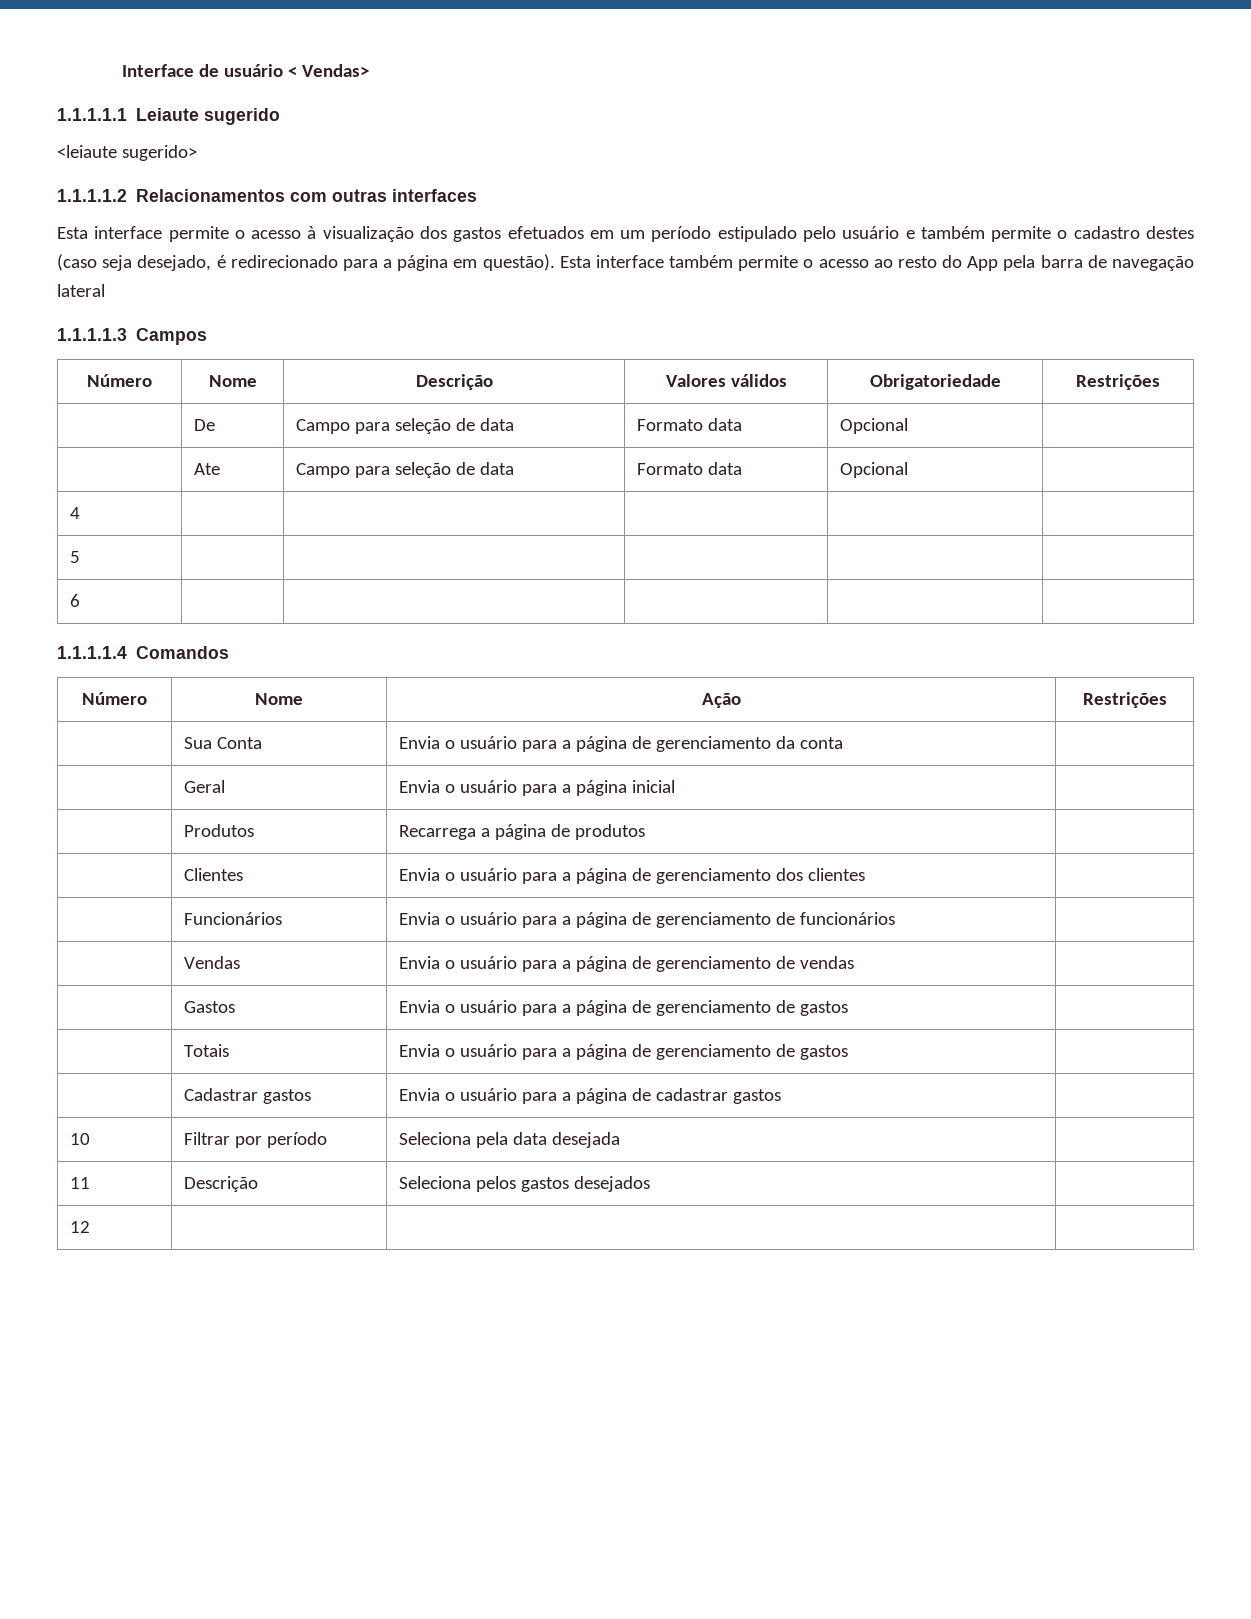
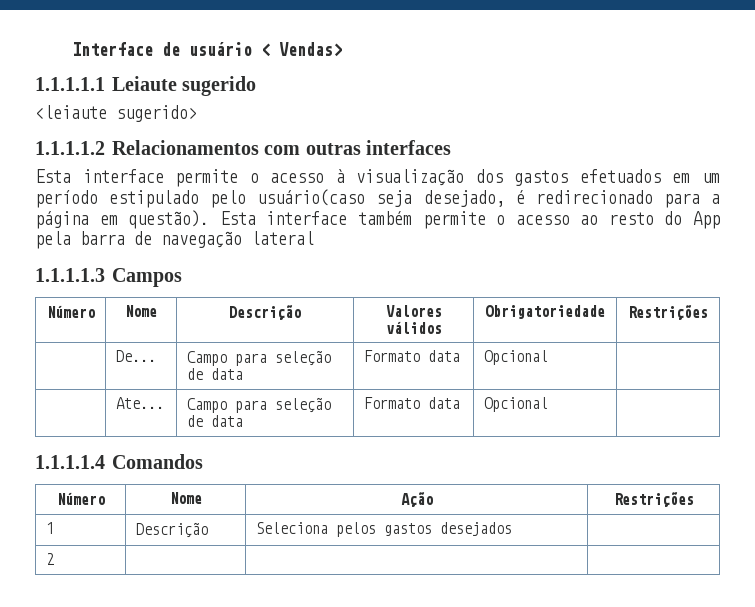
[842,226,1195,242] [57,254,97,271] usuário e também permite o cadastro destes (caso -> [257,189,366,206] usuário(caso
[193,419,215,431] De -> [115,350,156,362] De...
[193,463,220,475] [295,462,514,478] [636,462,742,475] [839,462,908,478] [69,507,80,519] [69,551,80,563] [69,594,80,607] Ate | Campo para seleção de data | Formato data | Opcional | // 4 | | | | | // 5 | | | | | // 6 | | | | | -> [115,397,164,409] [186,397,331,413] [186,415,243,427] [363,397,460,409] [483,397,548,412] Ate... | Campo para seleção de data | Formato data | Opcional |
[183,737,262,749] [398,736,843,752] [183,780,225,793] [398,780,675,796] [183,824,254,837] [398,824,645,840] [183,868,243,881] [398,868,865,884] [183,912,282,925] [398,912,895,928] [183,956,240,969] [398,956,854,972] [183,1001,235,1013] [398,1000,848,1016] [183,1044,229,1057] [398,1044,848,1060] [183,1088,311,1104] [398,1088,781,1104] [69,1133,90,1145] [183,1132,327,1148] [398,1132,620,1148] [69,1177,90,1189] | Sua Conta | Envia o usuário para a página de gerenciamento da conta | // | Geral | Envia o usuário para a página inicial | // | Produtos | Recarrega a página de produtos | // | Clientes | Envia o usuário para a página de gerenciamento dos clientes | // | Funcionários | Envia o usuário para a página de gerenciamento de funcionários | // | Vendas | Envia o usuário para a página de gerenciamento de vendas | // | Gastos | Envia o usuário para a página de gerenciamento de gastos | // | Totais | Envia o usuário para a página de gerenciamento de gastos | // | Cadastrar gastos | Envia o usuário para a página de cadastrar gastos | // 10 | Filtrar por período | Seleciona pela data desejada | // 11 -> [45,522,54,534] 1
[69,1221,90,1233] 12 -> [45,553,54,565] 2

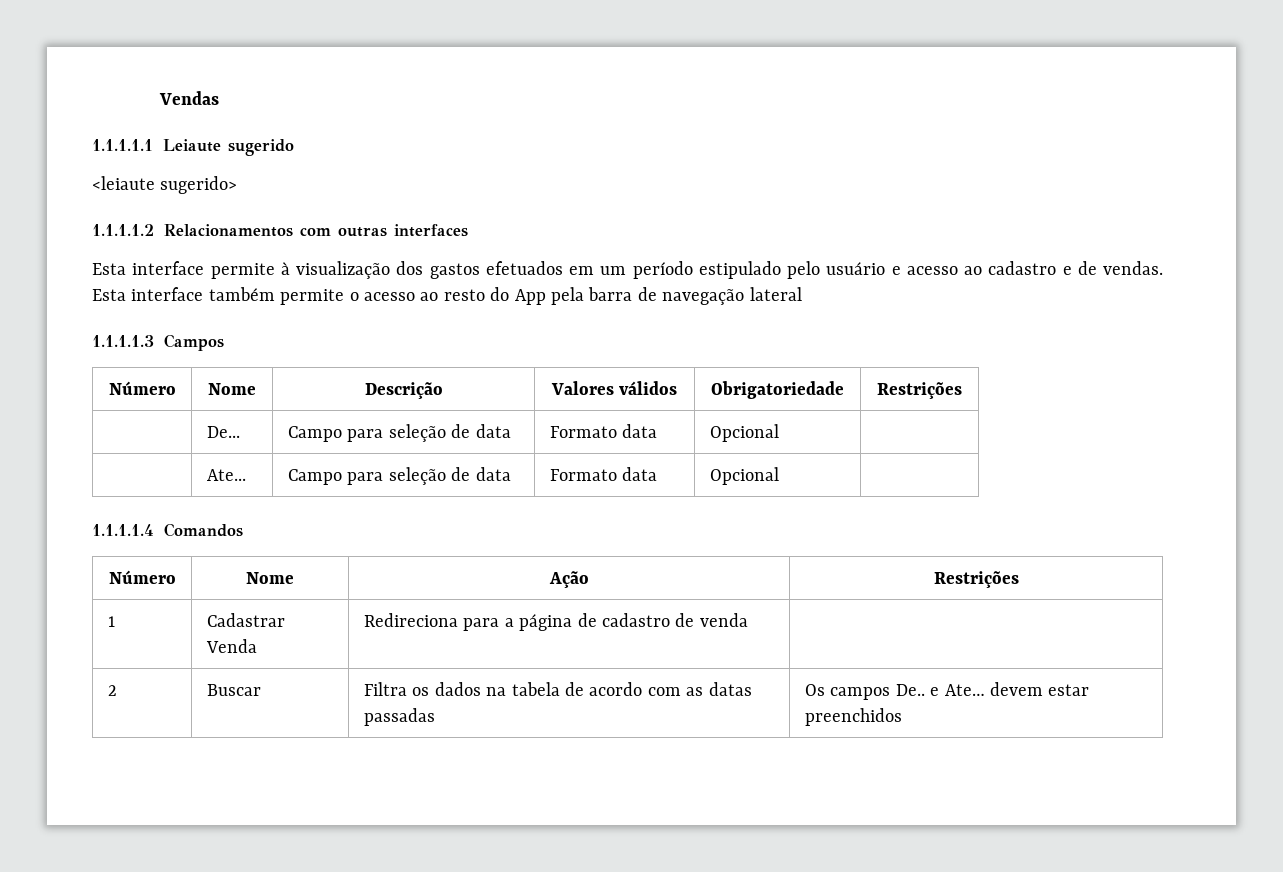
[71,42,342,57] Interface de usuário < Vendas> -> [158,91,219,105] Vendas
[249,173,325,183] o acesso -> (275, 271) none
[257,189,720,208] [35,210,210,229] usuário(caso seja desejado, é redirecionado para a página em questão). -> [826,261,1163,275] usuário e acesso ao cadastro e de vendas.
[135,522,208,538] [255,522,512,537] [45,553,54,565] Descrição | Seleciona pelos gastos desejados | // 2 | | | -> [206,613,285,627] [205,639,257,653] [363,613,748,631] [107,685,117,696] [206,684,261,696] [363,682,752,696] [363,708,435,726] [804,682,1090,700] [804,708,902,726] Cadastrar Venda | Redireciona para a página de cadastro de venda | // 2 | Buscar | Filtra os dados na tabela de acordo com as datas passadas | Os campos De.. e Ate… devem estar preenchidos

